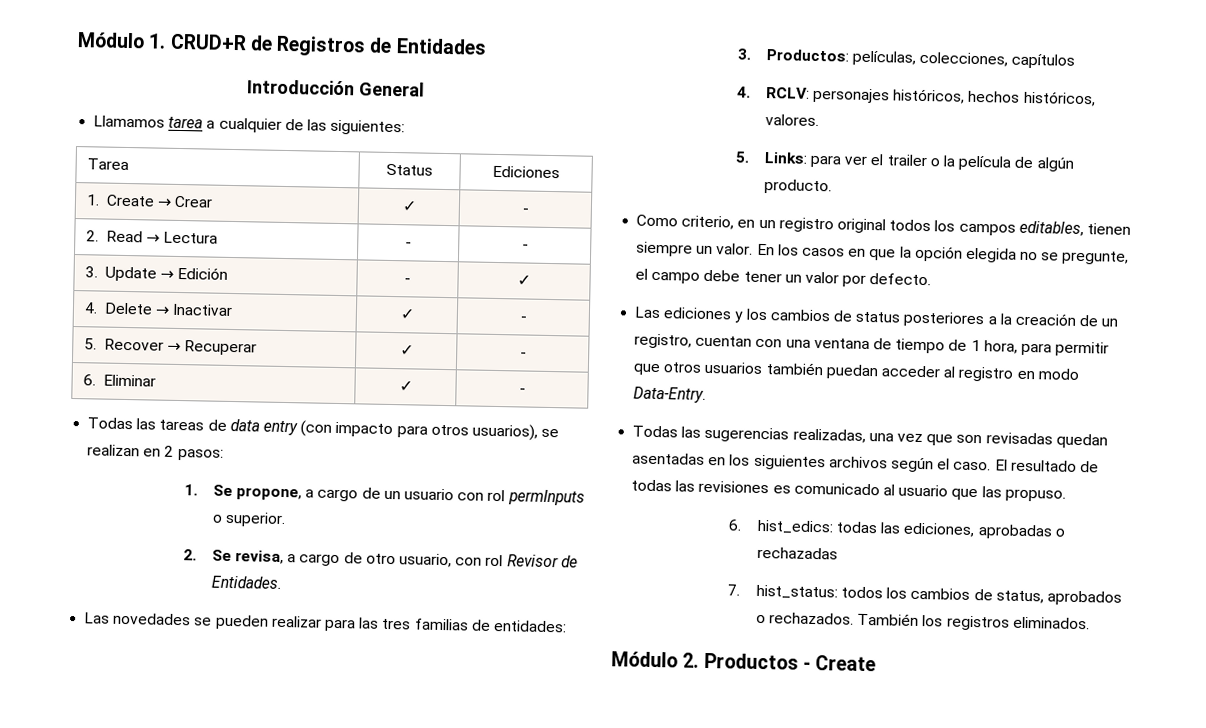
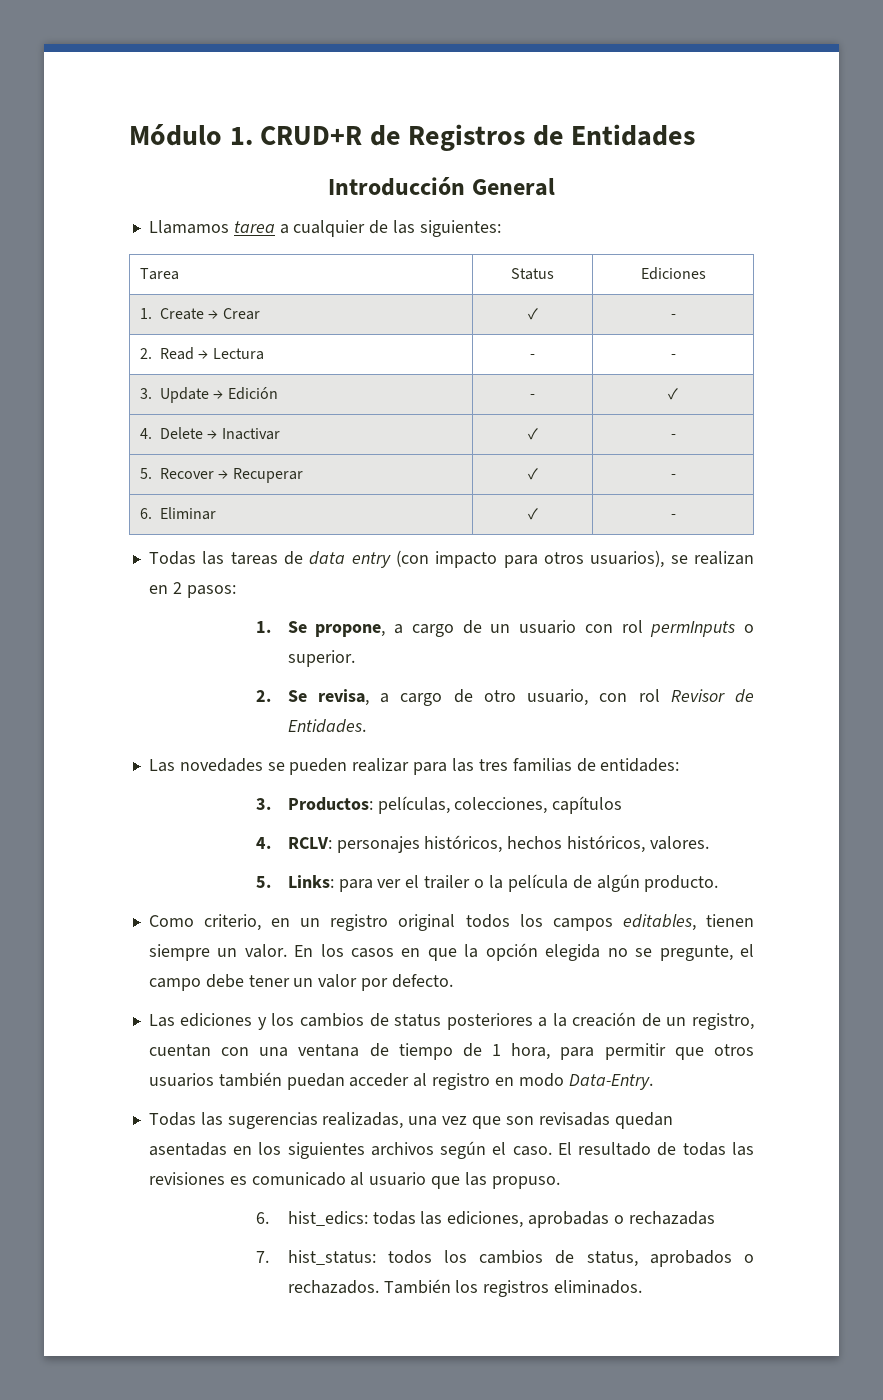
[611,651,877,672] // Módulo 2. Productos - Create -> (643, 1287) none

